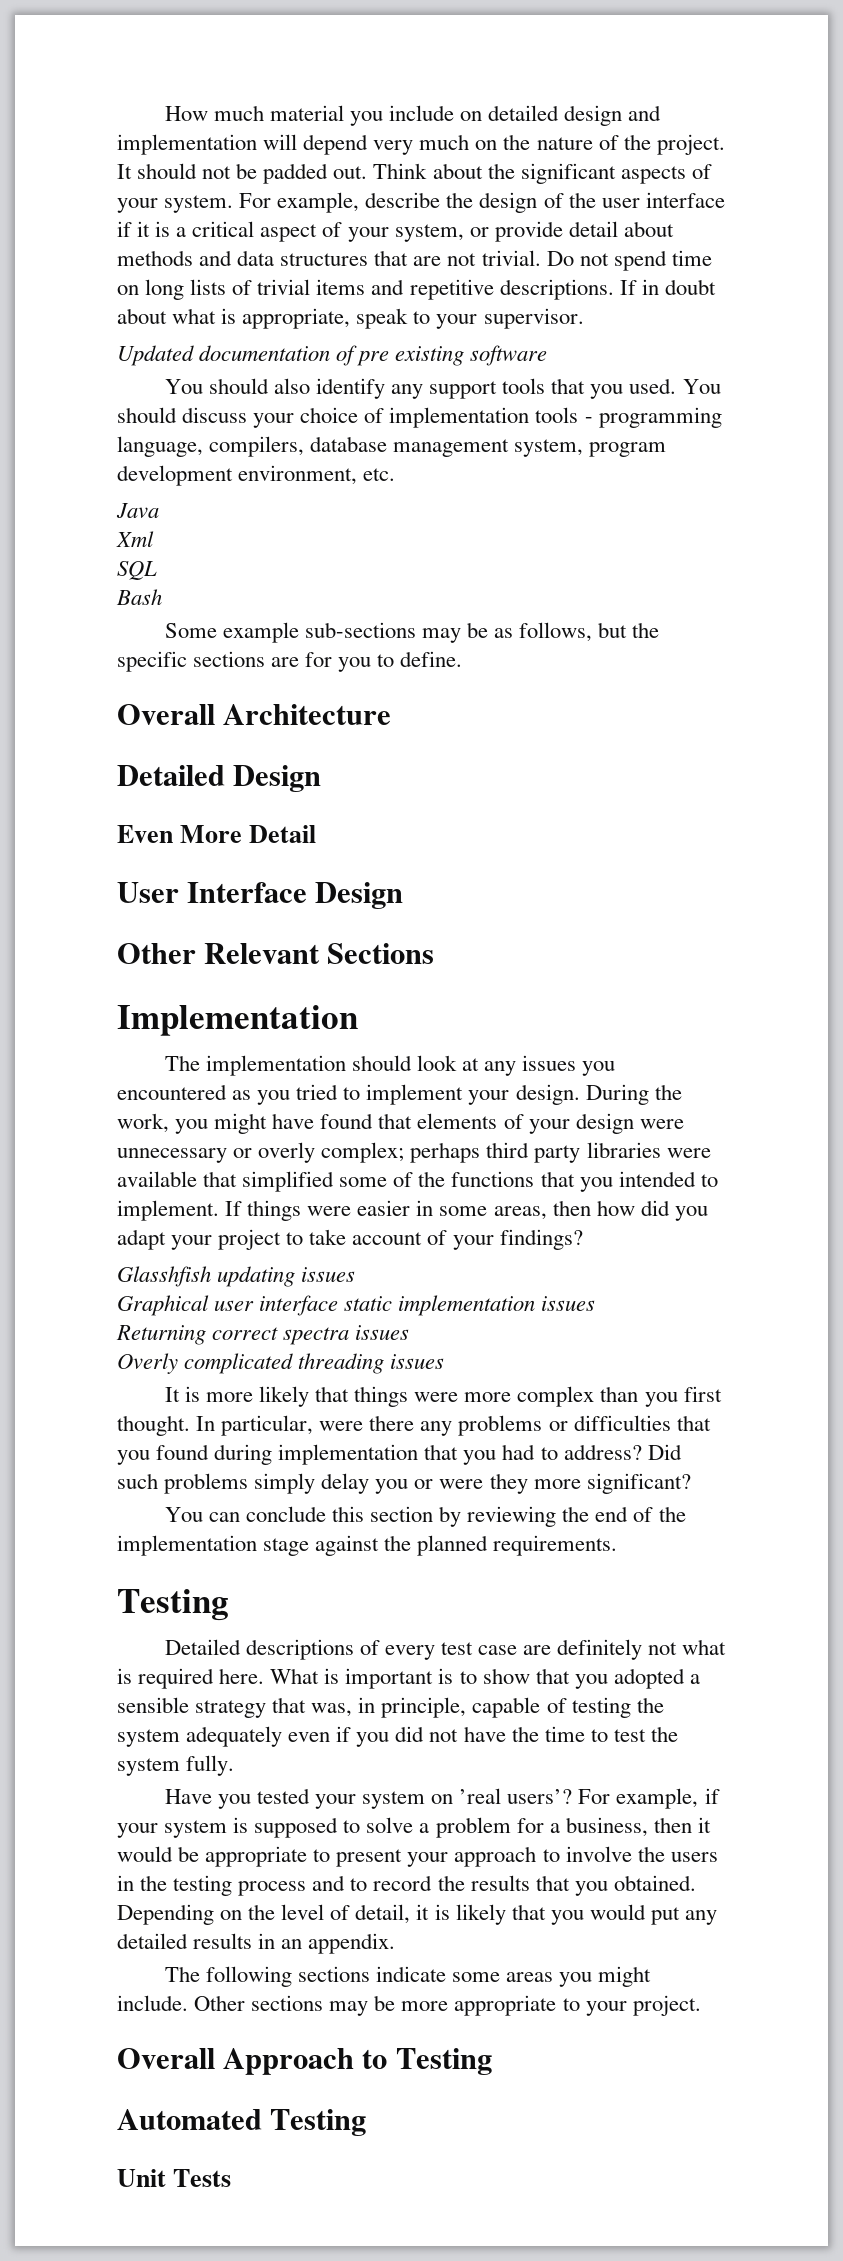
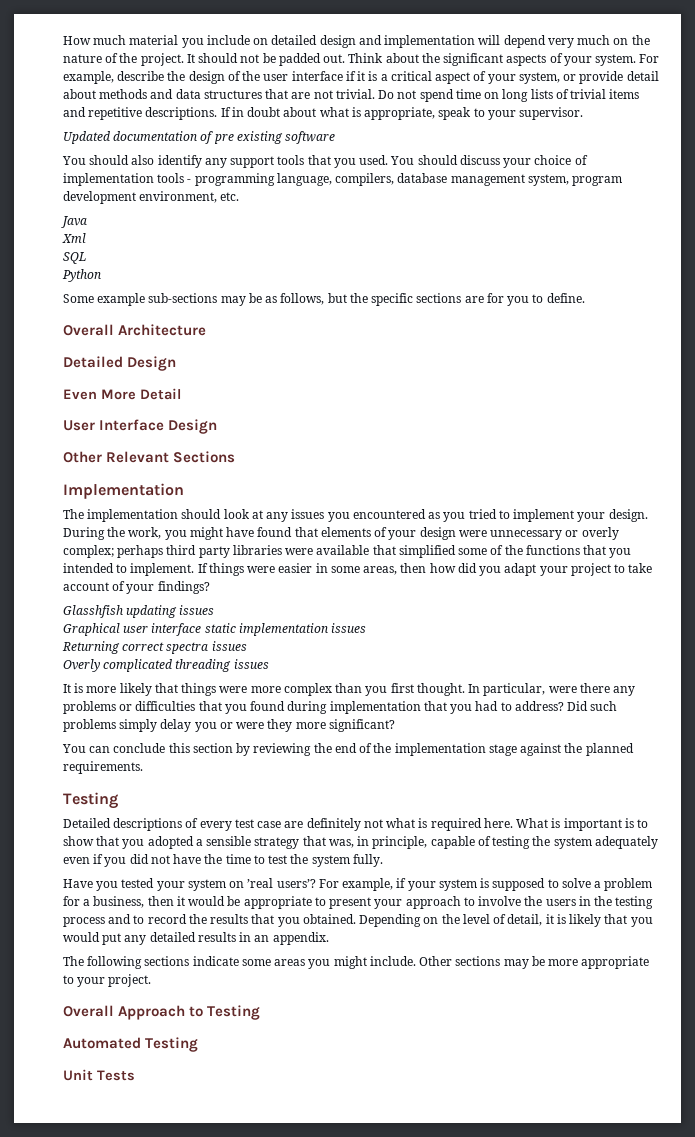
[116,589,162,605] Bash -> [62,269,101,282] Python

